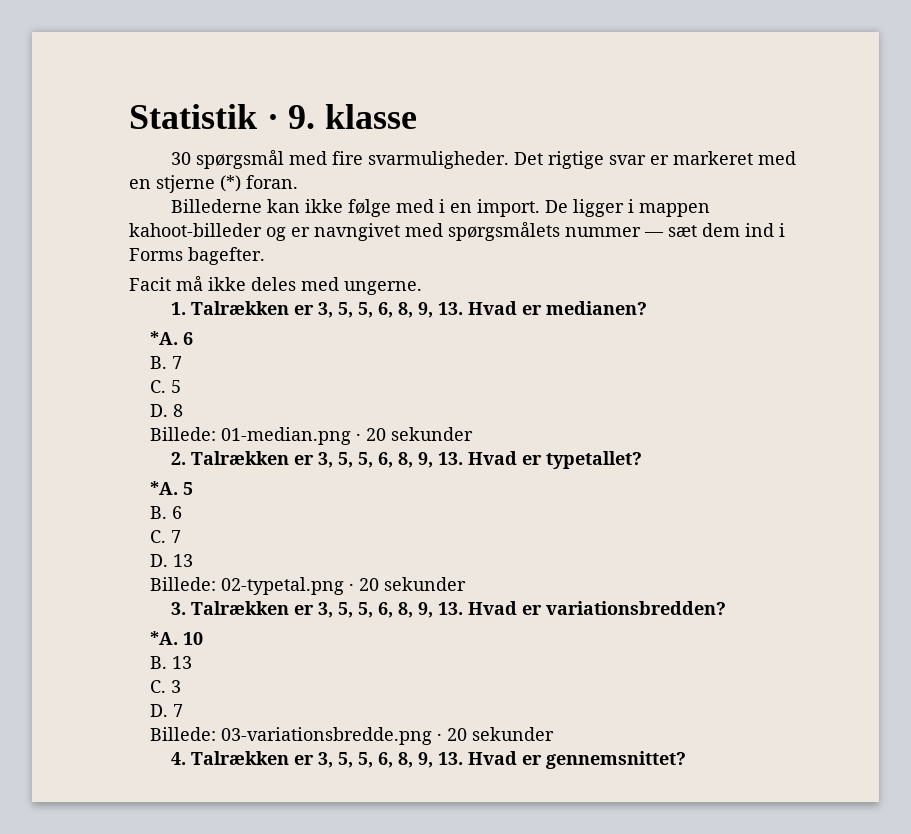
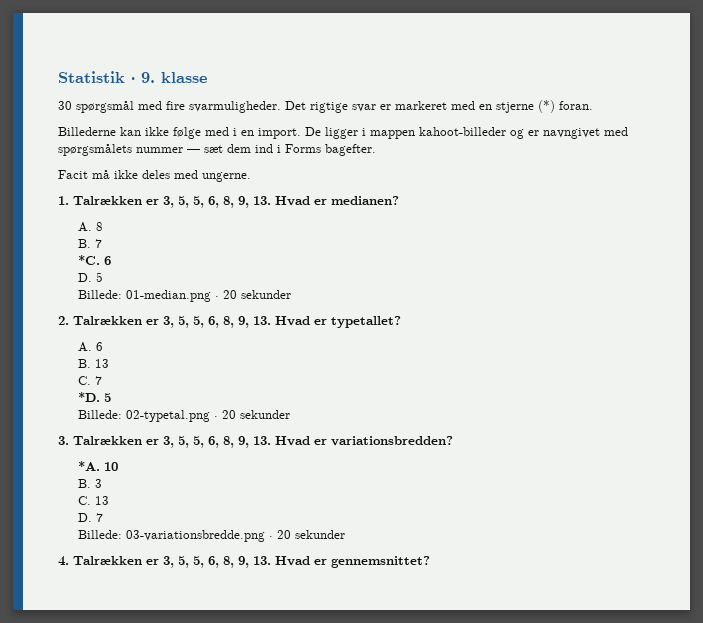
[150,331,194,345] *A. 6 -> [77,222,103,232] A. 8
[150,380,182,393] [150,404,184,417] C. 5 // D. 8 -> [77,255,111,265] [77,272,103,282] *C. 6 // D. 5
[150,481,194,495] [150,506,183,519] *A. 5 // B. 6 -> [77,342,103,352] [77,359,109,368] A. 6 // B. 13
[150,554,194,567] D. 13 -> [77,392,111,402] *D. 5
[172,656,193,669] [150,680,182,693] 13 // C. 3 -> [94,479,102,488] [77,496,109,505] 3 // C. 13

